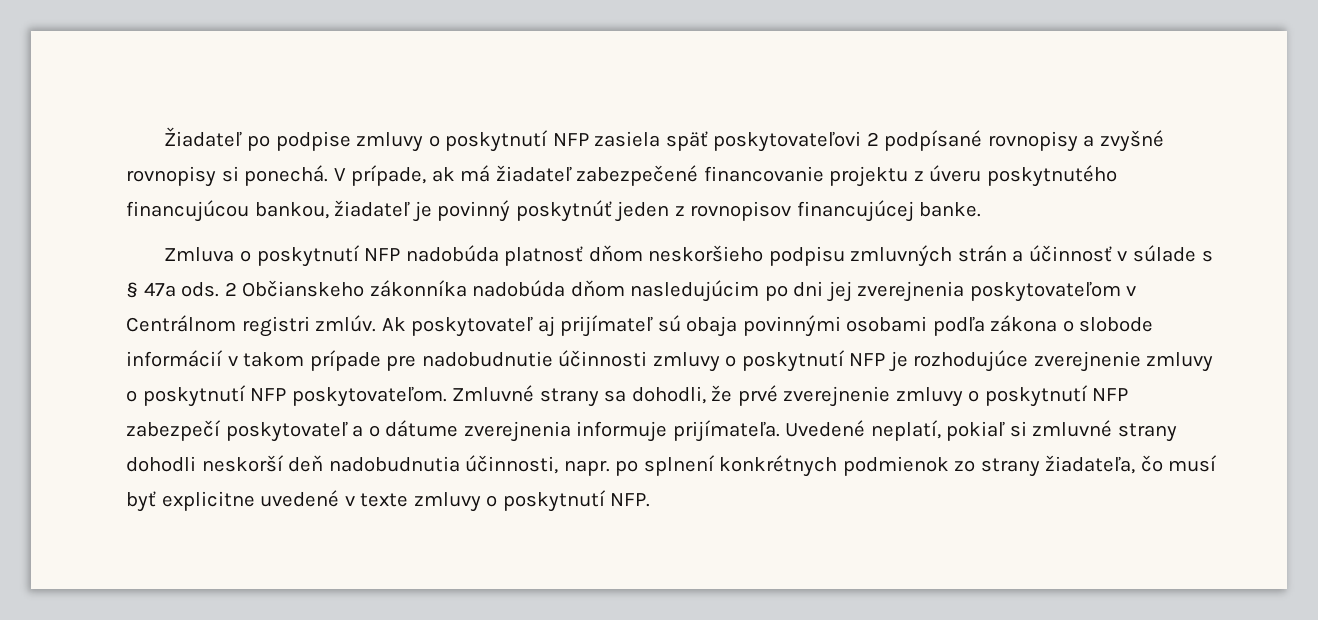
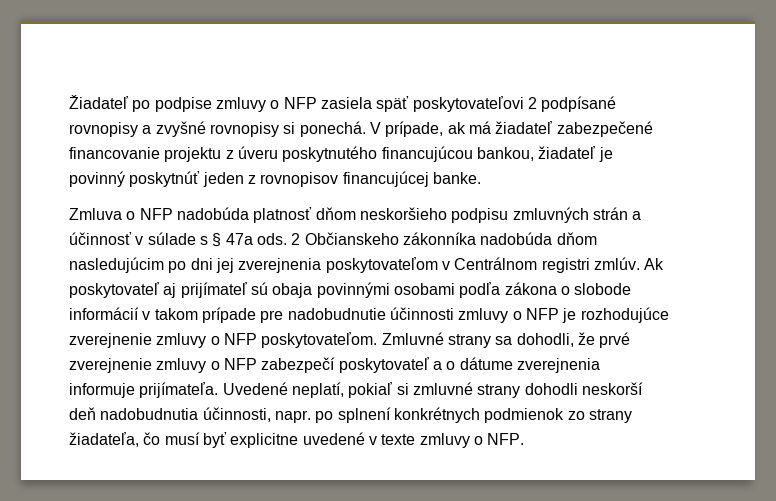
[445,130,549,152] poskytnutí -> (280, 104) none
[256,245,360,267] poskytnutí -> (136, 215) none
[741,350,845,372] poskytnutí -> (522, 315) none
[142,385,246,407] poskytnutí -> (220, 340) none
[984,385,1088,407] poskytnutí -> (220, 365) none
[502,490,606,512] poskytnutí -> (483, 440) none

